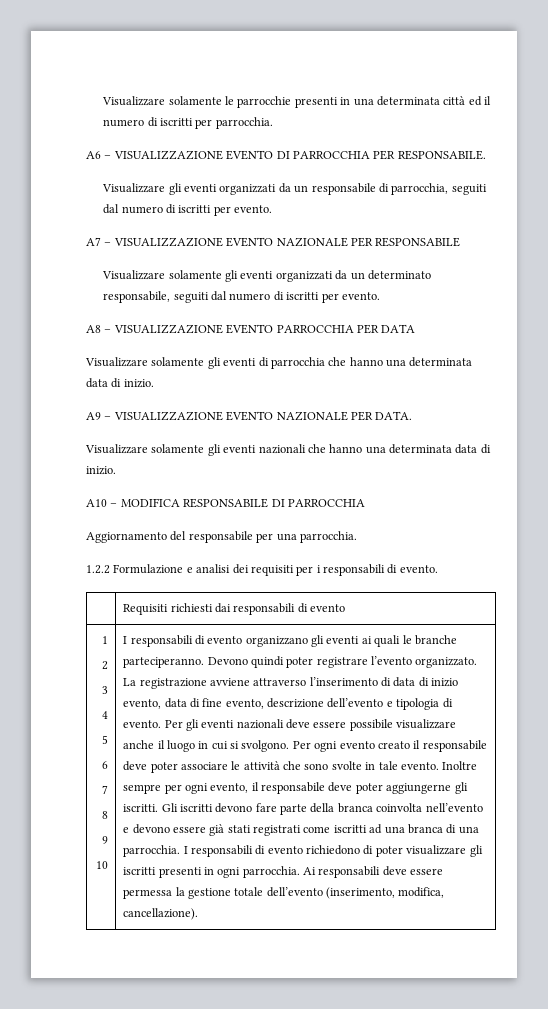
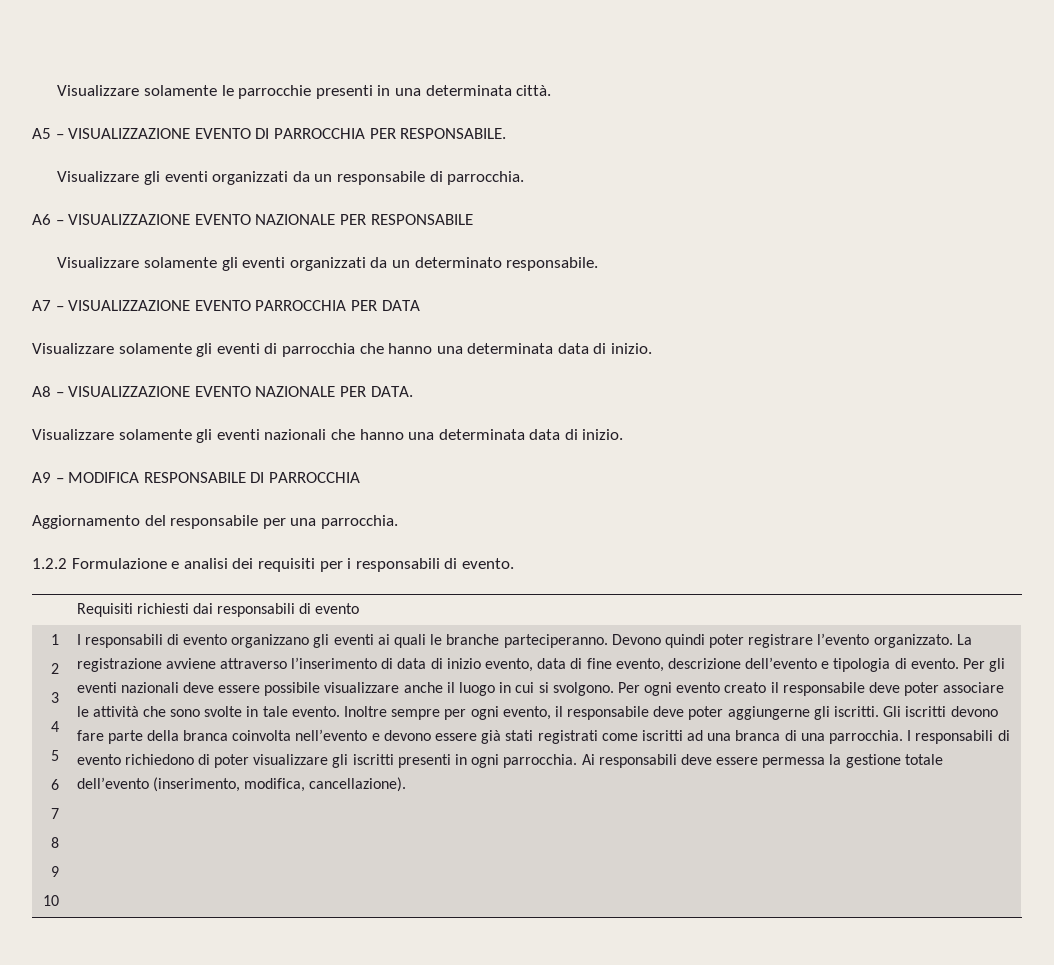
[443,96,492,106] [103,117,273,129] [86,151,101,159] città ed il numero di iscritti per parrocchia. // A6 -> [516,85,552,96] [32,128,51,139] città. // A5
[391,183,487,195] [103,204,273,216] [86,237,101,246] parrocchia, seguiti dal numero di iscritti per evento. // A7 -> [447,171,525,185] [32,214,51,225] parrocchia. // A6
[103,291,380,303] [86,325,101,333] responsabile, seguiti dal numero di iscritti per evento. // A8 -> [506,257,599,271] [32,300,51,311] responsabile. // A7
[86,412,101,420] A9 -> [32,386,51,397] A8
[86,499,107,507] A10 -> [32,472,51,483] A9

